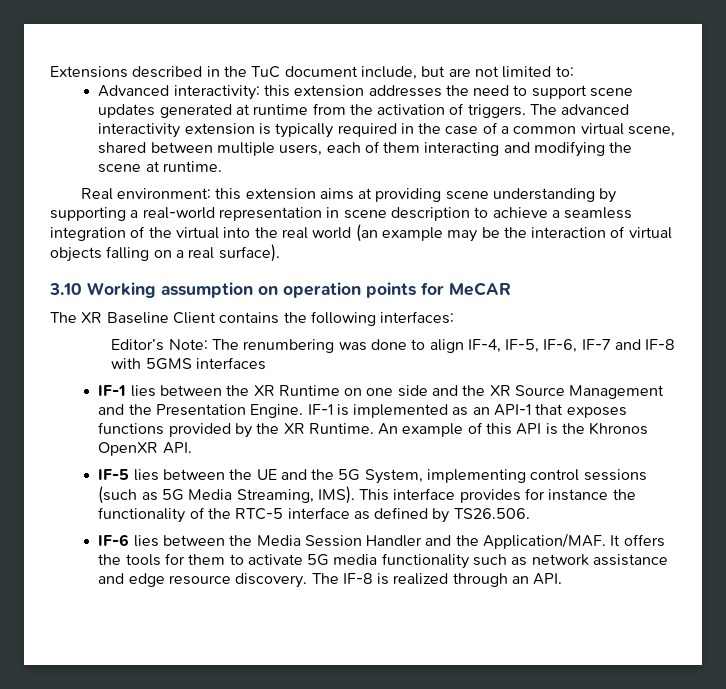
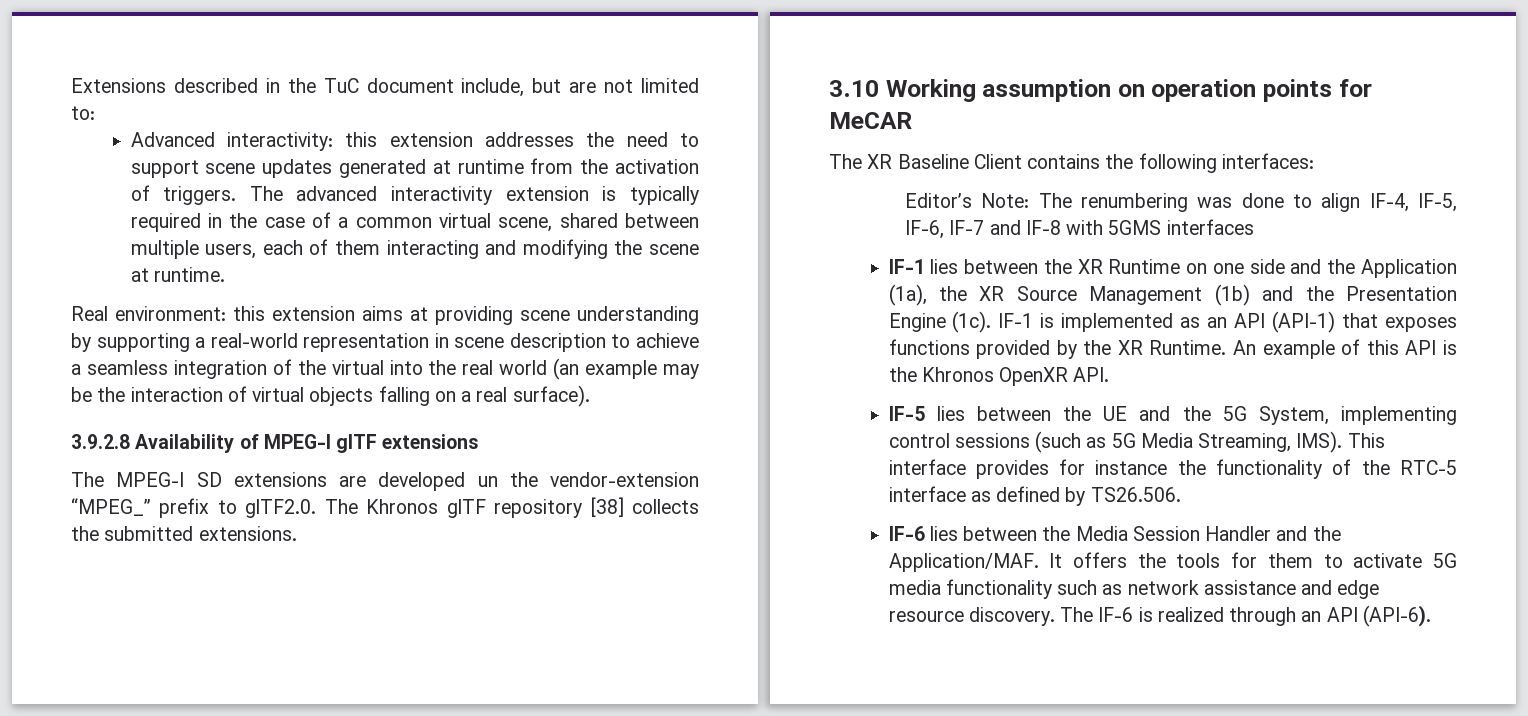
(280, 253) none -> [71,434,479,453] [71,472,699,491] [71,497,700,518] [71,526,297,541] // 3.9.2.8 Availability of MPEG-I glTF extensions // The MPEG-I SD extensions are developed un the vendor-extension “MPEG_” prefix to glTF2.0. The Khronos glTF repository [38] collects the submitted extensions.
(486, 390) none -> [1361,259,1457,278] [888,284,967,306] Application (1a), the
(665, 392) none -> [1214,284,1250,306] (1b)
[250,404,304,418] Engine. -> [888,311,992,333] Engine (1c).
[494,404,532,416] API-1 -> [1234,311,1336,333] API (API-1)
[342,573,373,584] IF-8 -> [1098,607,1134,622] IF-6
[533,573,563,585] API. -> [1326,605,1431,627] API (API-6).

